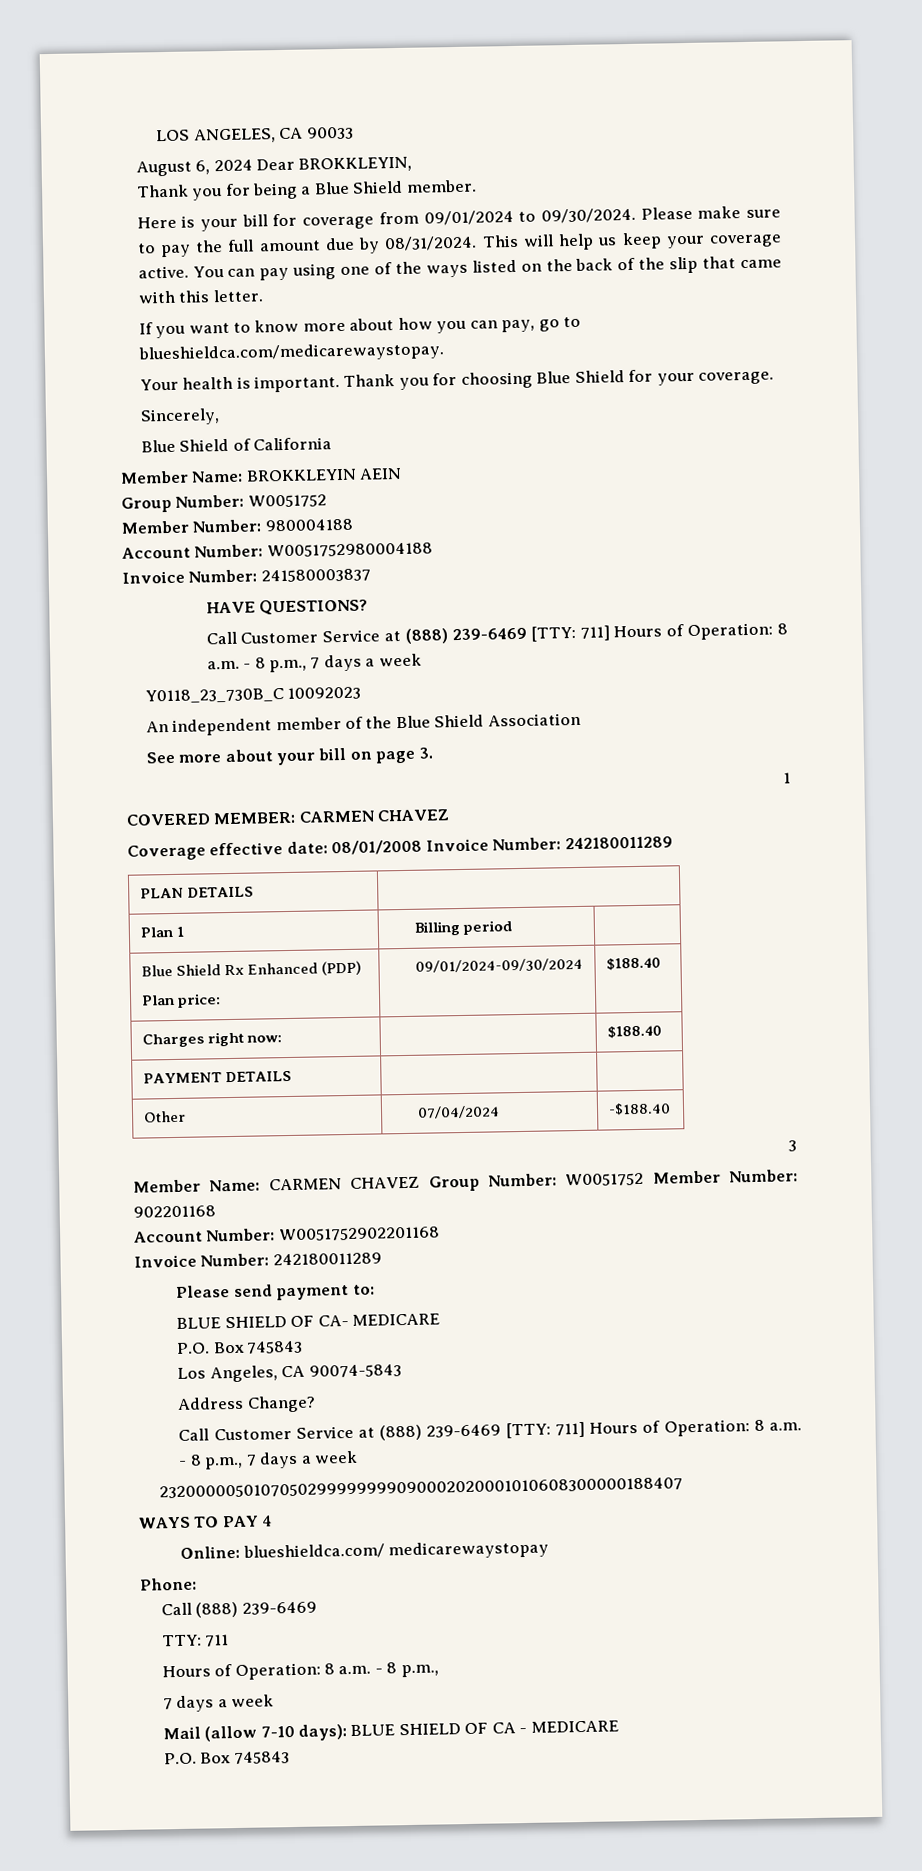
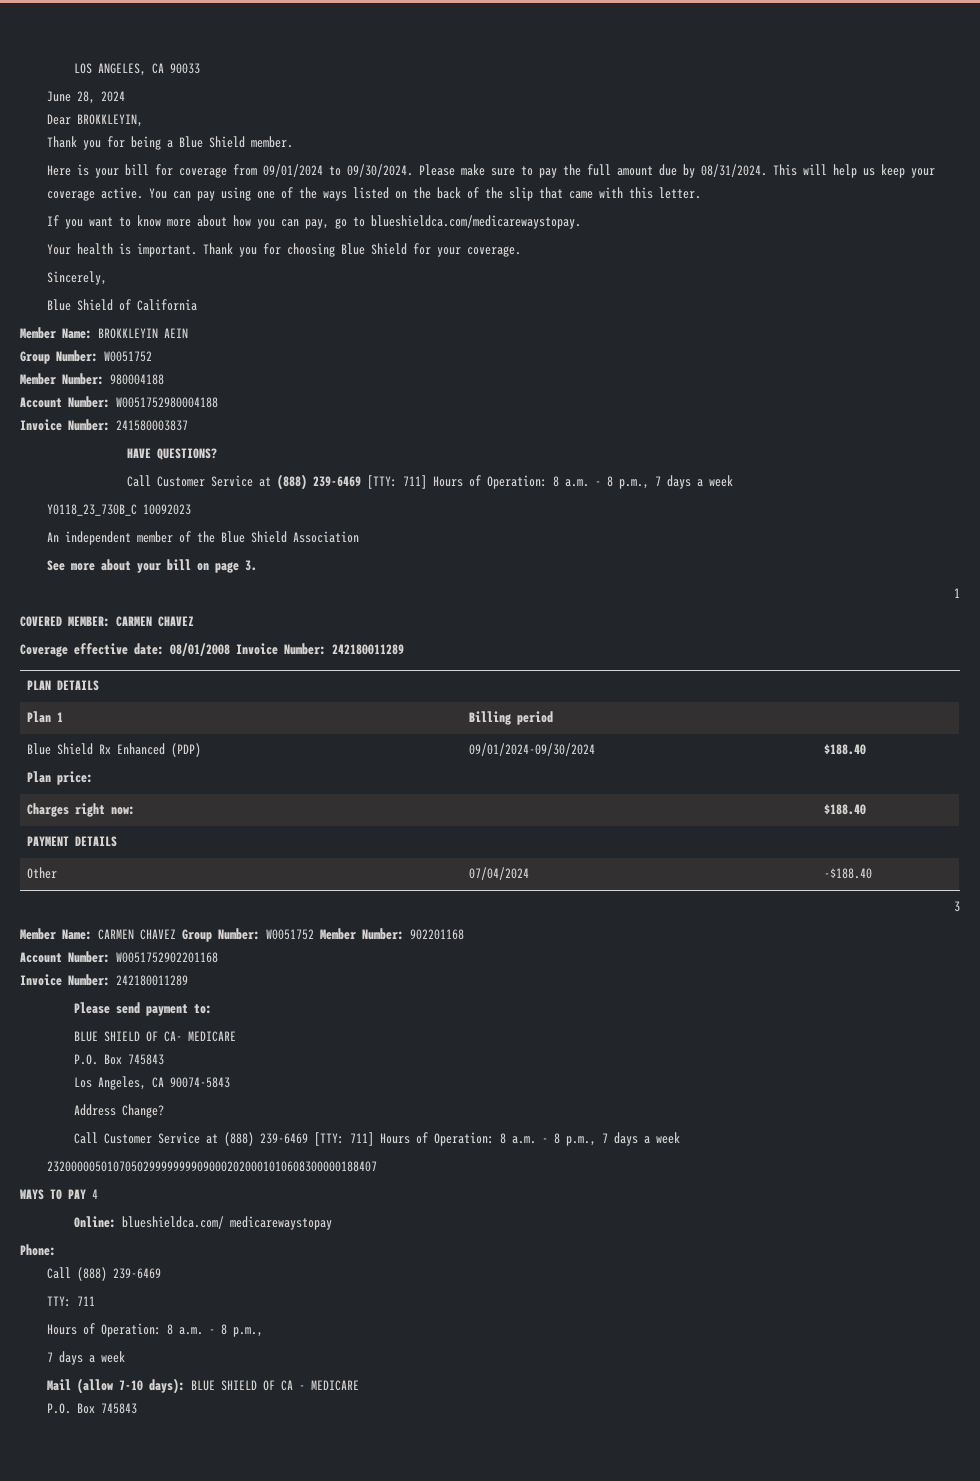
[135,160,211,177] August 6, -> [46,91,95,104] June 28,
(253, 165) none -> (125, 96) //

